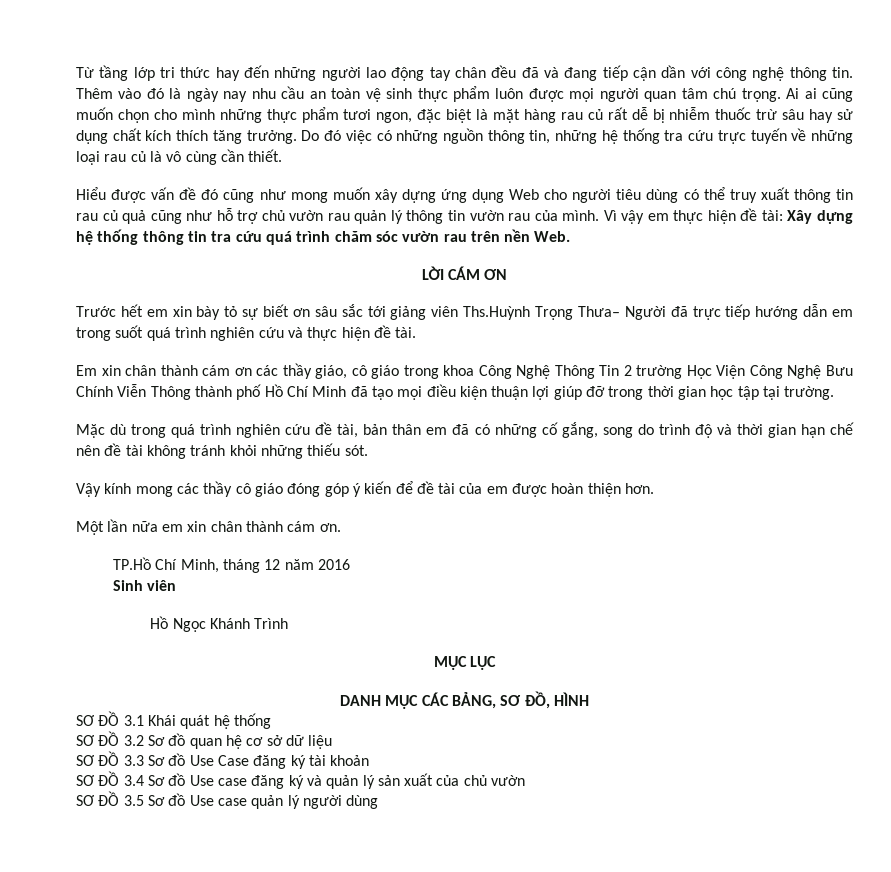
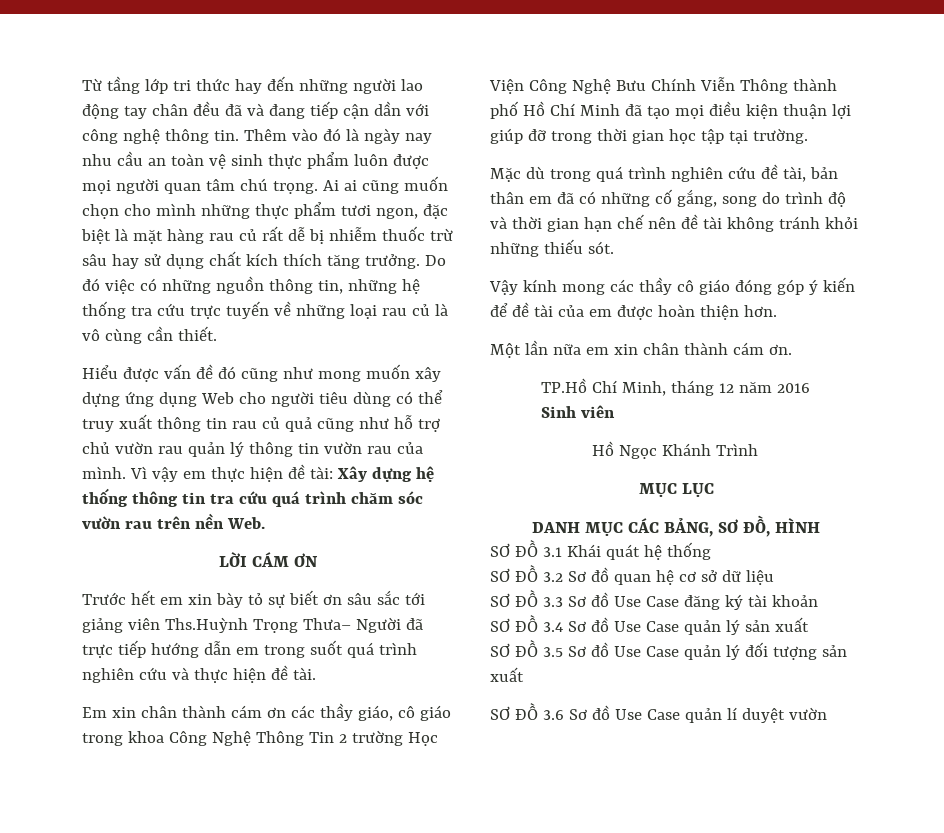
[217,775,322,789] case đăng ký và -> [645,621,679,632] Case
[436,775,526,786] của chủ vườn -> (809, 624) none
[217,795,379,809] case quản lý người dùng -> [645,642,847,660] [490,667,524,682] [490,703,827,723] Case quản lý đối tượng sản xuất // SƠ ĐỒ 3.6 Sơ đồ Use Case quản lí duyệt vườn

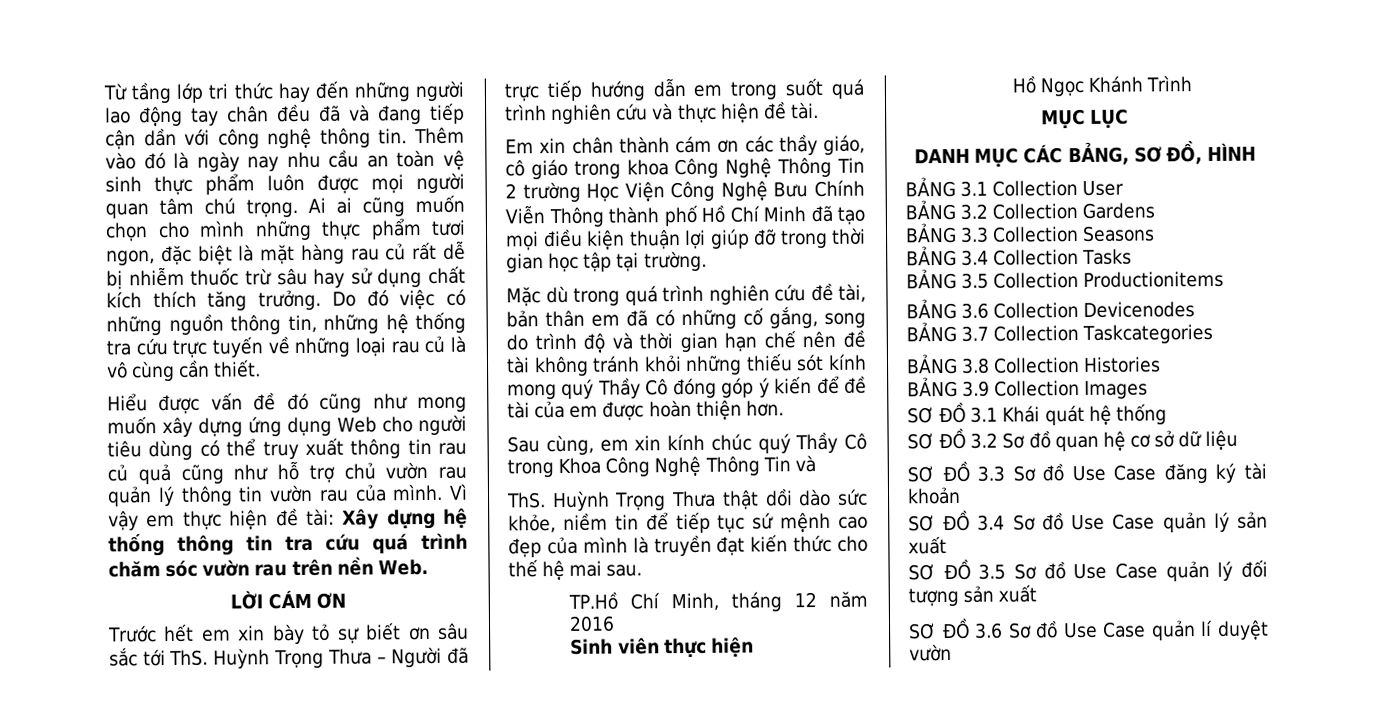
[82,617,351,633] giảng viên Ths.Huỳnh Trọng Thưa– -> [169,648,387,669] ThS. Huỳnh Trọng Thưa –
[587,241,614,254] [489,277,730,295] sót. // Vậy kính mong các thầy cô giáo -> [796,353,867,372] [507,377,669,400] sót kính mong quý Thầy Cô
[490,340,792,358] Một lần nữa em xin chân thành cám ơn. -> [507,431,867,456] [507,455,816,478] [506,488,868,512] [508,511,868,534] [508,534,868,558] [508,559,643,581] Sau cùng, em xin kính chúc quý Thầy Cô trong Khoa Công Nghệ Thông Tin và // ThS. Huỳnh Trọng Thưa thật dồi dào sức khỏe, niềm tin để tiếp tục sứ mệnh cao đẹp của mình là truyền đạt kiến thức cho thế hệ mai sau.
(615, 411) none -> [663,636,754,659] thực hiện
(820, 525) none -> [905,176,1125,198] [905,199,1156,221] [905,222,1156,244] [906,245,1133,267] [906,268,1225,290] [906,298,1196,320] [906,321,1214,344] [906,353,1162,375] [907,376,1149,399] // BẢNG 3.1 Collection User // BẢNG 3.2 Collection Gardens // BẢNG 3.3 Collection Seasons // BẢNG 3.4 Collection Tasks // BẢNG 3.5 Collection Productionitems // BẢNG 3.6 Collection Devicenodes // BẢNG 3.7 Collection Taskcategories // BẢNG 3.8 Collection Histories // BẢNG 3.9 Collection Images

